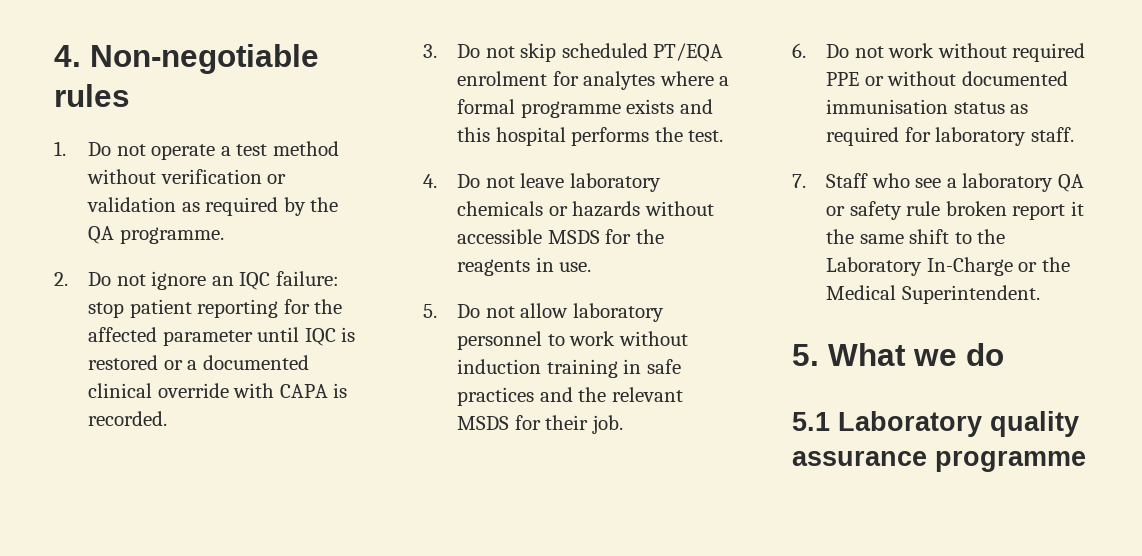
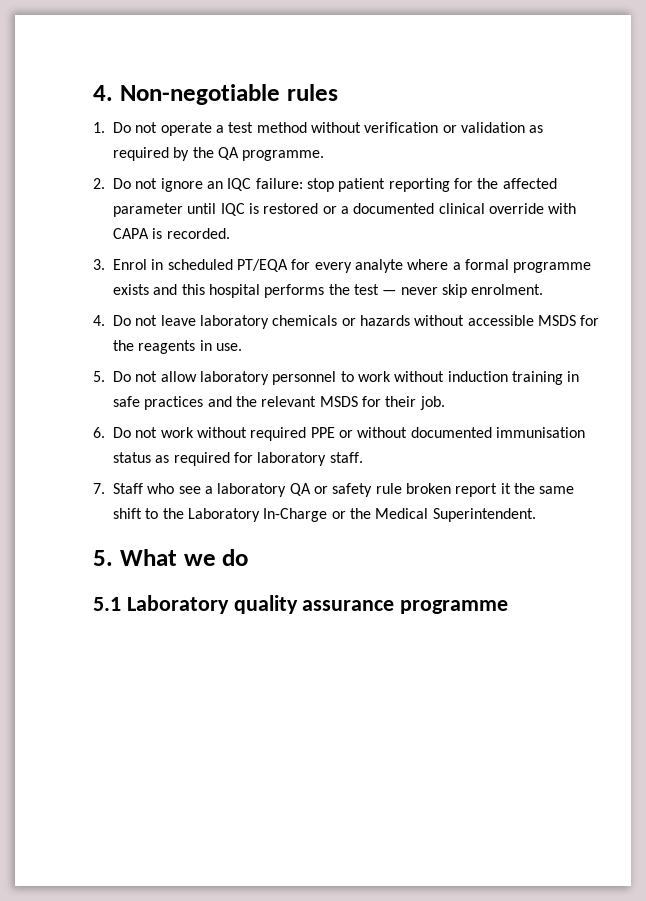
[457,43,724,62] [457,71,656,90] Do not skip scheduled PT/EQA enrolment for analytes -> [113,259,403,273] Enrol in scheduled PT/EQA for every analyte
[688,130,724,142] test. -> [353,284,544,298] test — never skip enrolment.

